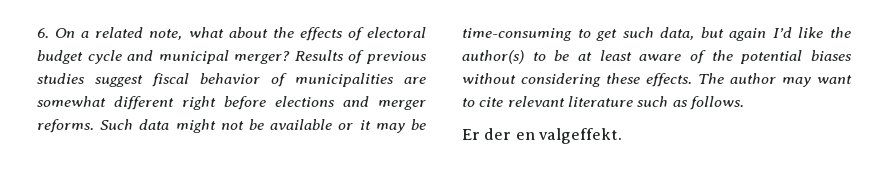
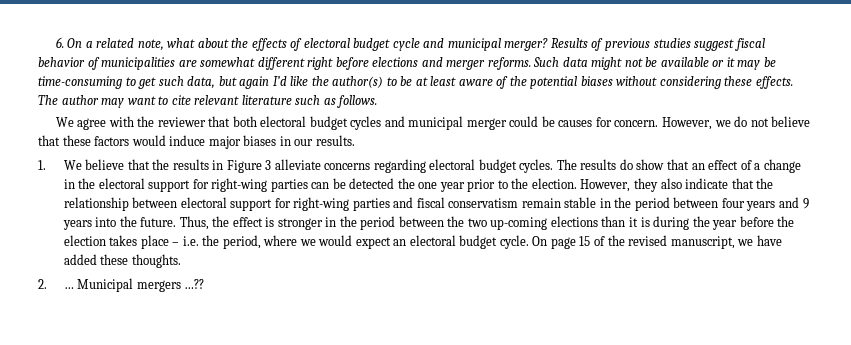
[462,128,622,144] Er der en valgeffekt. -> [55,116,811,130] [38,135,355,149] [38,159,801,173] [63,178,774,192] [63,197,809,211] [62,216,795,230] [63,235,782,249] [63,254,181,268] [38,278,205,292] We agree with the reviewer that both electoral budget cycles and municipal merger could be causes for concern. However, we do not believe that these factors would induce major biases in our results. // 1. We believe that the results in Figure 3 alleviate concerns regarding electoral budget cycles. The results do show that an effect of a change in the electoral support for right-wing parties can be detected the one year prior to the election. However, they also indicate that the relationship between electoral support for right-wing parties and fiscal conservatism remain stable in the period between four years and 9 years into the future. Thus, the effect is stronger in the period between the two up-coming elections than it is during the year before the election takes place – i.e. the period, where we would expect an electoral budget cycle. On page 15 of the revised manuscript, we have added these thoughts. // 2. … Municipal mergers …??

